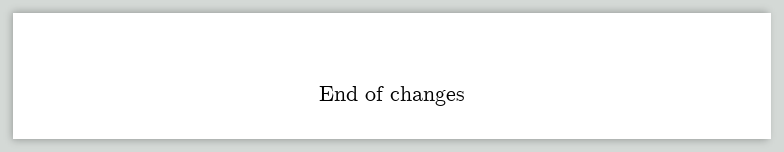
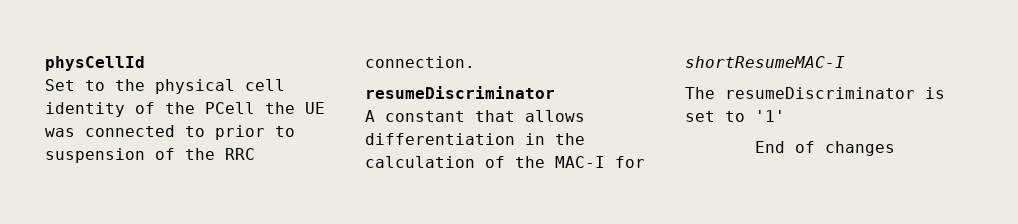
(319, 93) none -> [45,56,145,71] [45,79,285,94] [45,102,325,117] [45,125,295,140] [45,148,255,163] [365,56,475,68] [365,86,555,99] [365,110,585,122] [365,133,585,145] [365,156,645,168] [685,56,845,68] [685,87,945,99] [685,110,785,122] physCellId // Set to the physical cell identity of the PCell the UE was connected to prior to suspension of the RRC connection. // resumeDiscriminator // A constant that allows differentiation in the calculation of the MAC-I for shortResumeMAC-I // The resumeDiscriminator is set to '1' //

